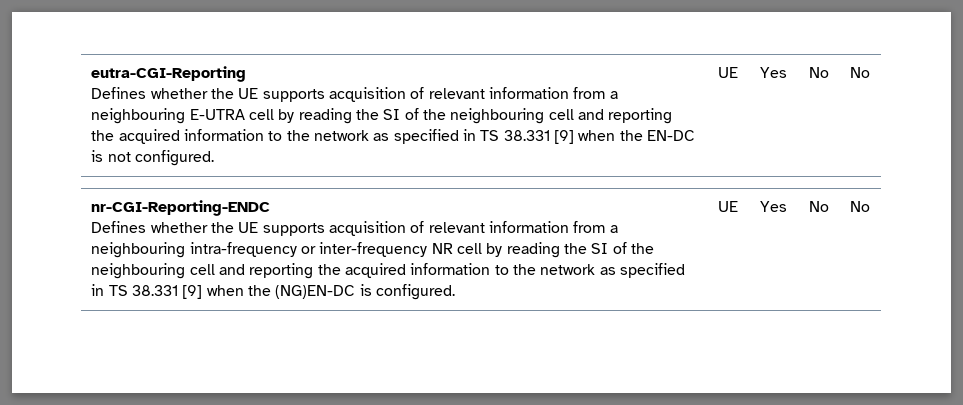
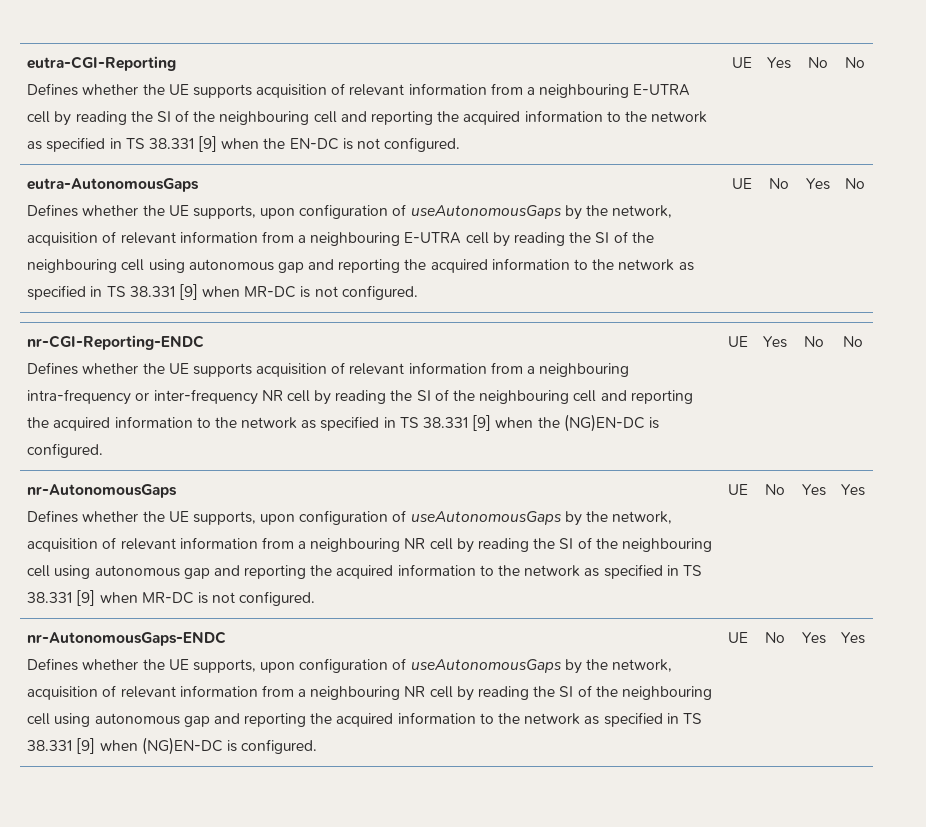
(870, 72) none -> [27,178,200,192] [27,204,673,220] [27,231,654,247] [27,258,694,273] [27,284,418,300] [731,178,752,189] [769,178,789,189] [806,178,830,190] [845,178,865,189] // eutra-AutonomousGaps // Defines whether the UE supports, upon configuration of useAutonomousGaps by the network, acquisition of relevant information from a neighbouring E-UTRA cell by reading the SI of the neighbouring cell using autonomous gap and reporting the acquired information to the network as specified in TS 38.331 [9] when MR-DC is not configured. | UE | No | Yes | No
(870, 206) none -> [27,484,178,498] [27,510,673,526] [27,537,712,553] [27,564,702,579] [27,590,316,606] [727,484,748,495] [765,484,785,495] [802,484,826,496] [841,484,865,496] [27,631,227,646] [27,658,673,674] [27,685,712,701] [27,712,702,727] [27,737,318,755] [727,632,748,643] [765,632,785,643] [802,632,826,644] [841,632,865,644] // nr-AutonomousGaps // Defines whether the UE supports, upon configuration of useAutonomousGaps by the network, acquisition of relevant information from a neighbouring NR cell by reading the SI of the neighbouring cell using autonomous gap and reporting the acquired information to the network as specified in TS 38.331 [9] when MR-DC is not configured. | UE | No | Yes | Yes // nr-AutonomousGaps-ENDC // Defines whether the UE supports, upon configuration of useAutonomousGaps by the network, acquisition of relevant information from a neighbouring NR cell by reading the SI of the neighbouring cell using autonomous gap and reporting the acquired information to the network as specified in TS 38.331 [9] when (NG)EN-DC is configured. | UE | No | Yes | Yes

